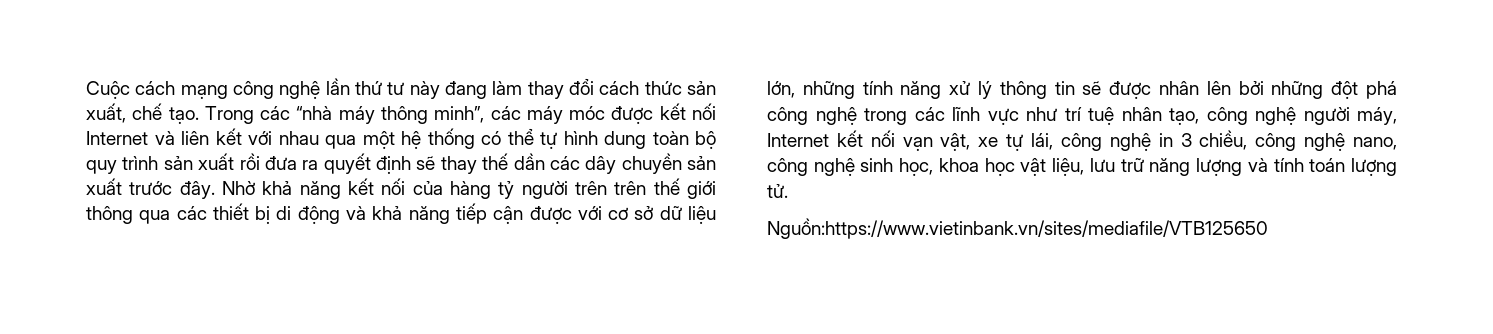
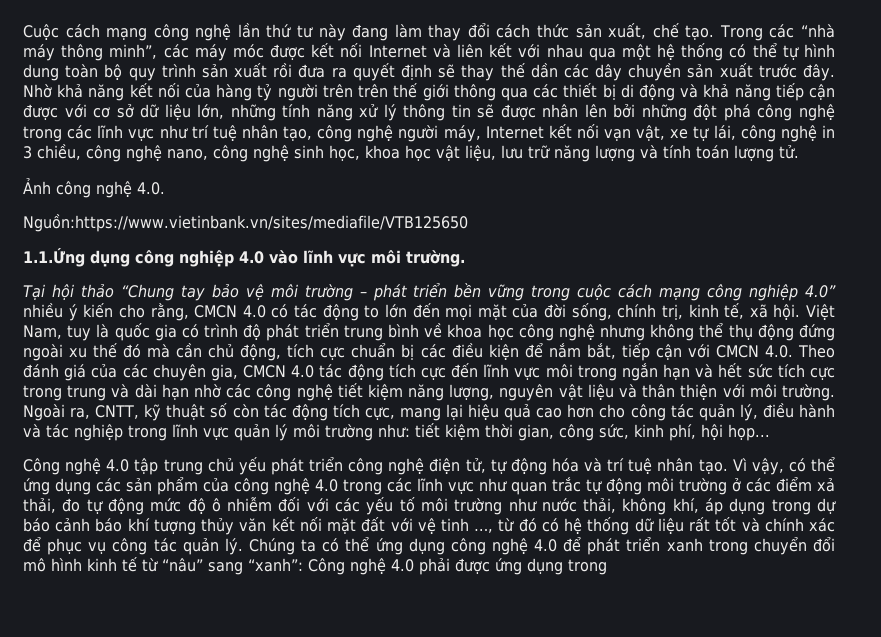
[767,218,1268,239] Nguồn:https://www.vietinbank.vn/sites/mediafile/VTB125650 -> [23,178,165,198] [23,214,468,232] [23,248,465,267] [23,283,837,301] [23,303,835,321] [23,323,835,341] [23,343,836,361] [23,363,835,381] [23,383,835,401] [23,403,835,421] [23,423,770,441] [23,457,835,475] [23,477,835,495] [23,497,837,515] [23,517,836,535] [23,537,836,555] [23,557,607,575] Ảnh công nghệ 4.0. // Nguồn:https://www.vietinbank.vn/sites/mediafile/VTB125650 // 1.1.Ứng dụng công nghiệp 4.0 vào lĩnh vực môi trường. // Tại hội thảo “Chung tay bảo vệ môi trường – phát triển bền vững trong cuộc cách mạng công nghiệp 4.0” nhiều ý kiến cho rằng, CMCN 4.0 có tác động to lớn đến mọi mặt của đời sống, chính trị, kinh tế, xã hội. Việt Nam, tuy là quốc gia có trình độ phát triển trung bình về khoa học công nghệ nhưng không thể thụ động đứng ngoài xu thế đó mà cần chủ động, tích cực chuẩn bị các điều kiện để nắm bắt, tiếp cận với CMCN 4.0. Theo đánh giá của các chuyên gia, CMCN 4.0 tác động tích cực đến lĩnh vực môi trong ngắn hạn và hết sức tích cực trong trung và dài hạn nhờ các công nghệ tiết kiệm năng lượng, nguyên vật liệu và thân thiện với môi trường. Ngoài ra, CNTT, kỹ thuật số còn tác động tích cực, mang lại hiệu quả cao hơn cho công tác quản lý, điều hành và tác nghiệp trong lĩnh vực quản lý môi trường như: tiết kiệm thời gian, công sức, kinh phí, hội họp... // Công nghệ 4.0 tập trung chủ yếu phát triển công nghệ điện tử, tự động hóa và trí tuệ nhân tạo. Vì vậy, có thể ứng dụng các sản phẩm của công nghệ 4.0 trong các lĩnh vực như quan trắc tự động môi trường ở các điểm xả thải, đo tự động mức độ ô nhiễm đối với các yếu tố môi trường như nước thải, không khí, áp dụng trong dự báo cảnh báo khí tượng thủy văn kết nối mặt đất với vệ tinh …, từ đó có hệ thống dữ liệu rất tốt và chính xác để phục vụ công tác quản lý. Chúng ta có thể ứng dụng công nghệ 4.0 để phát triển xanh trong chuyển đổi mô hình kinh tế từ “nâu” sang “xanh”: Công nghệ 4.0 phải được ứng dụng trong

